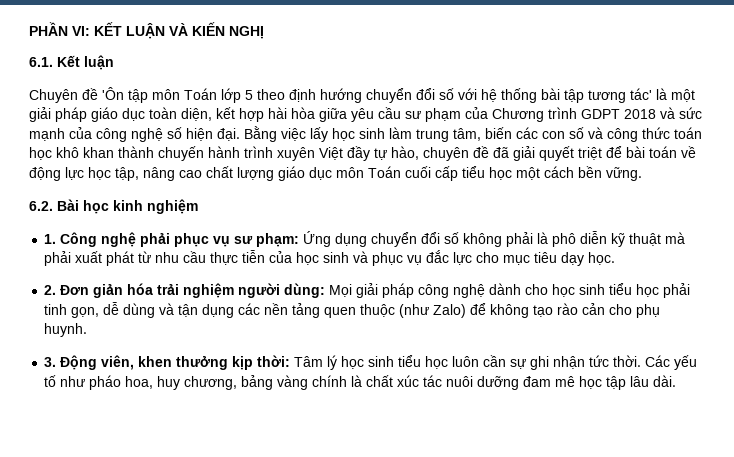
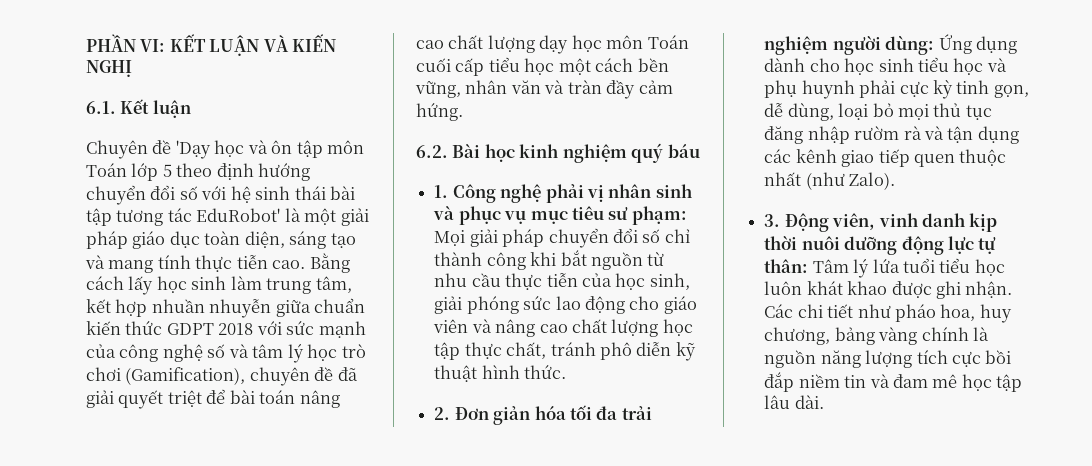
[102,87,124,100] 'Ôn -> [175,140,293,159] 'Dạy học và ôn
[501,88,537,103] thống -> [255,186,326,200] sinh thái
[630,88,652,100] tác' -> [167,208,281,222] tác EduRobot'
[216,107,577,122] kết hợp hài hòa giữa yêu cầu sư phạm của Chương trình -> [289,231,356,249] [85,253,350,273] [86,276,352,295] [86,298,366,318] [86,321,163,335] sáng tạo và mang tính thực tiễn cao. Bằng cách lấy học sinh làm trung tâm, kết hợp nhuần nhuyễn giữa chuẩn kiến thức
[660,107,675,119] và -> [256,321,282,335] với
[186,126,702,142] [29,146,419,161] hiện đại. Bằng việc lấy học sinh làm trung tâm, biến các con số và công thức toán học khô khan thành chuyến hành trình xuyên Việt đầy tự hào, -> [228,344,366,363] [86,367,246,385] và tâm lý học trò chơi (Gamification),
[681,146,696,158] [29,166,332,181] về động lực học tập, nâng cao chất lượng giáo dục -> [299,390,340,408] [416,35,602,54] nâng cao chất lượng dạy học
[606,167,642,181] vững. -> [415,80,673,99] [416,103,463,121] vững, nhân văn và tràn đầy cảm hứng.
(198, 206) none -> [631,143,700,163] quý báu
[174,231,686,247] [44,251,135,266] phục vụ sư phạm: Ứng dụng chuyển đổi số không phải là phô diễn kỹ thuật mà phải xuất phát -> [586,184,692,202] [433,206,687,225] [434,228,690,248] [434,250,643,270] vị nhân sinh và phục vụ mục tiêu sư phạm: Mọi giải pháp chuyển đổi số chỉ thành công khi bắt nguồn
[323,250,616,266] sinh và phục vụ đắc lực cho mục tiêu dạy học. -> [649,273,690,290] [434,296,697,314] [433,319,693,337] [434,342,696,361] [434,365,567,382] sinh, giải phóng sức lao động cho giáo viên và nâng cao chất lượng học tập thực chất, tránh phô diễn kỹ thuật hình thức.
(154, 289) none -> [569,405,618,420] tối đa
[329,283,486,298] Mọi giải pháp công nghệ -> [938,34,1017,54] Ứng dụng
[663,283,691,298] [44,302,661,318] [44,323,88,337] [44,355,698,370] [44,375,57,387] phải tinh gọn, dễ dùng và tận dụng các nền tảng quen thuộc (như Zalo) để không tạo rào cản cho phụ huynh. // 3. Động viên, khen thưởng kịp thời: Tâm lý học sinh tiểu học luôn cần sự ghi nhận tức thời. Các yếu tố -> [986,58,1007,72] [764,80,1029,99] [764,103,992,121] [764,126,1019,144] [764,149,1007,167] [764,172,896,190] [764,213,998,232] [764,236,997,255] [764,258,1005,278] [764,281,1013,299] [764,304,854,318] và phụ huynh phải cực kỳ tinh gọn, dễ dùng, loại bỏ mọi thủ tục đăng nhập rườm rà và tận dụng các kênh giao tiếp quen thuộc nhất (như Zalo). // 3. Động viên, vinh danh kịp thời nuôi dưỡng động lực tự thân: Tâm lý lứa tuổi tiểu học luôn khát khao được ghi nhận. Các chi tiết
[366,375,520,390] chất xúc tác nuôi dưỡng -> [764,350,1012,368] [764,372,890,392] nguồn năng lượng tích cực bồi đắp niềm tin và

